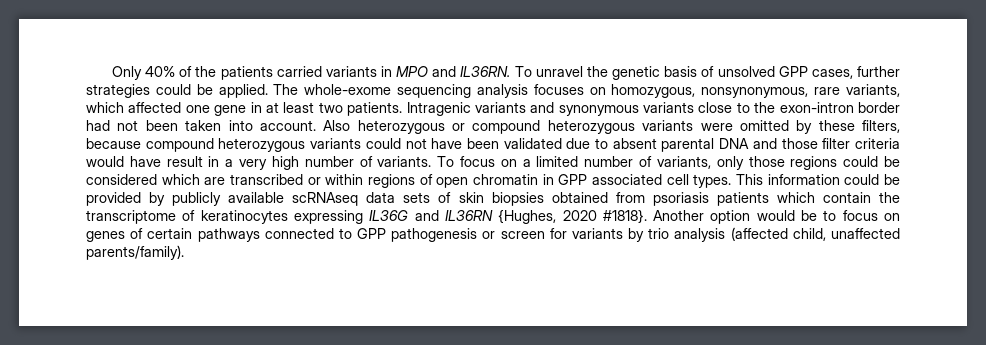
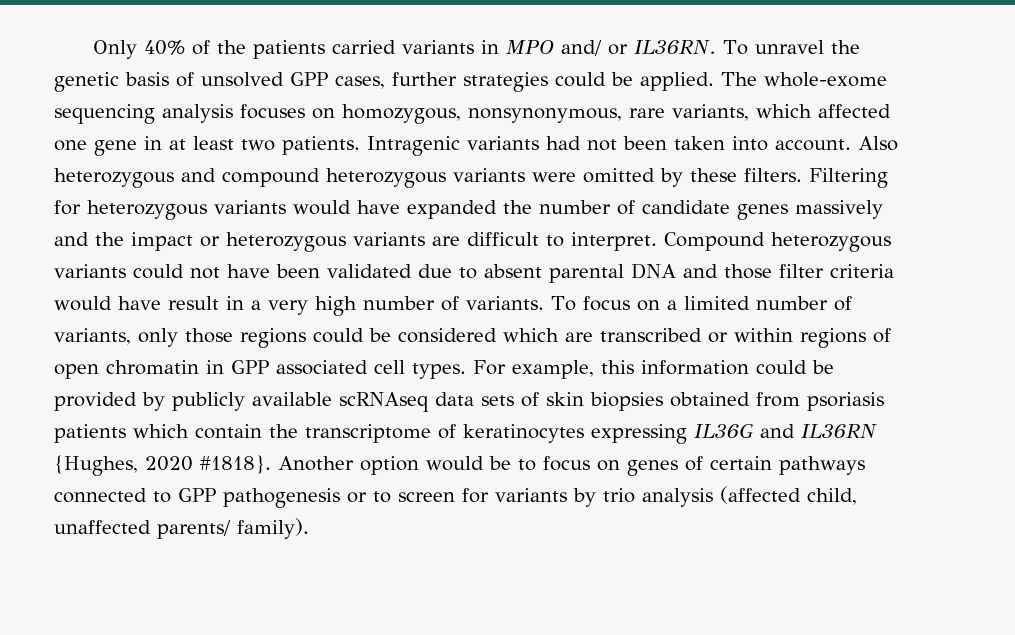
[432,66,457,77] and -> [561,40,629,56] and/ or
[530,102,901,116] and synonymous variants close to the exon-intron border -> (539, 143) none
[452,123,465,131] or -> [181,168,216,182] and
[862,120,900,133] [86,138,214,152] filters, because compound -> [744,168,888,188] [54,200,883,220] [54,232,765,252] filters. Filtering for heterozygous variants would have expanded the number of candidate genes massively and the impact or heterozygous variants are difficult to interpret. Compound
[736,174,763,185] This -> [473,360,634,379] For example, this
(496, 235) none -> [373,491,391,503] to
[86,245,184,260] parents/family). -> [157,518,309,539] parents/ family).

